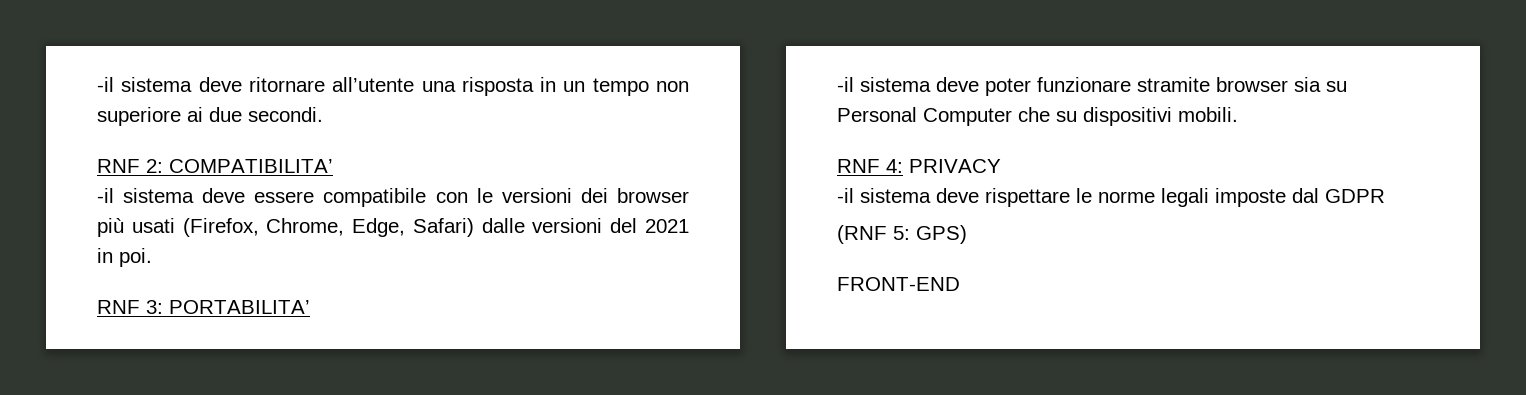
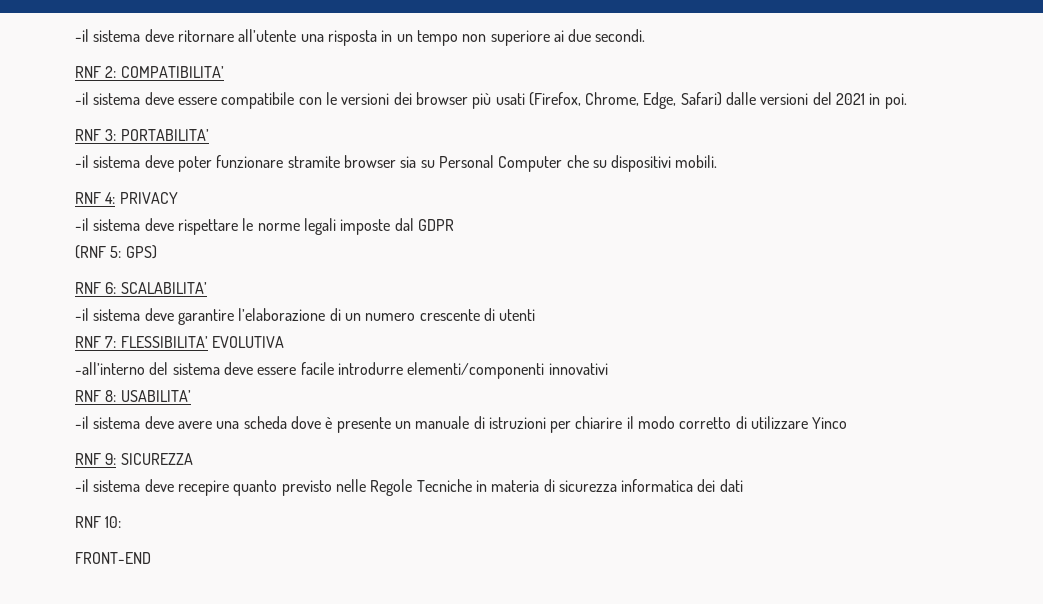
(967, 234) none -> [75,282,207,294] [75,308,536,325] [75,336,284,348] [75,362,608,379] [75,390,191,402] [75,416,848,433] [75,453,193,465] [75,479,743,496] [75,516,122,528] // RNF 6: SCALABILITA’ // -il sistema deve garantire l’elaborazione di un numero crescente di utenti // RNF 7: FLESSIBILITA’ EVOLUTIVA // -all’interno del sistema deve essere facile introdurre elementi/componenti innovativi // RNF 8: USABILITA’ // -il sistema deve avere una scheda dove è presente un manuale di istruzioni per chiarire il modo corretto di utilizzare Yinco // RNF 9: SICUREZZA // -il sistema deve recepire quanto previsto nelle Regole Tecniche in materia di sicurezza informatica dei dati // RNF 10:

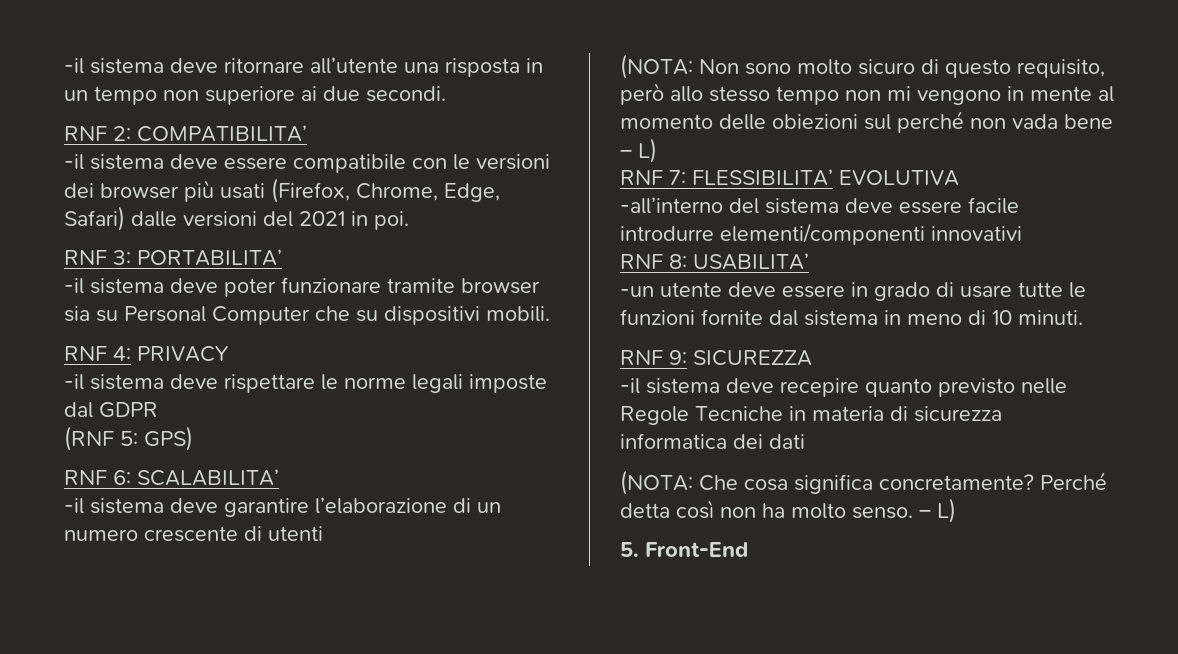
[287,156,340,168] stramite -> [387,278,455,293] tramite
(536, 315) none -> [620,54,1105,79] [620,83,1114,105] [620,111,1113,133] [620,138,657,163] // (NOTA: Non sono molto sicuro di questo requisito, però allo stesso tempo non mi vengono in mente al momento delle obiezioni sul perché non vada bene – L)
[75,416,848,433] -il sistema deve avere una scheda dove è presente un manuale di istruzioni per chiarire il modo corretto di utilizzare Yinco -> [620,282,1086,301] [620,309,1083,326] -un utente deve essere in grado di usare tutte le funzioni fornite dal sistema in meno di 10 minuti.
[75,516,122,528] [75,552,151,564] RNF 10: // FRONT-END -> [620,470,1107,495] [620,498,956,523] [620,542,748,557] (NOTA: Che cosa significa concretamente? Perché detta così non ha molto senso. – L) // 5. Front-End

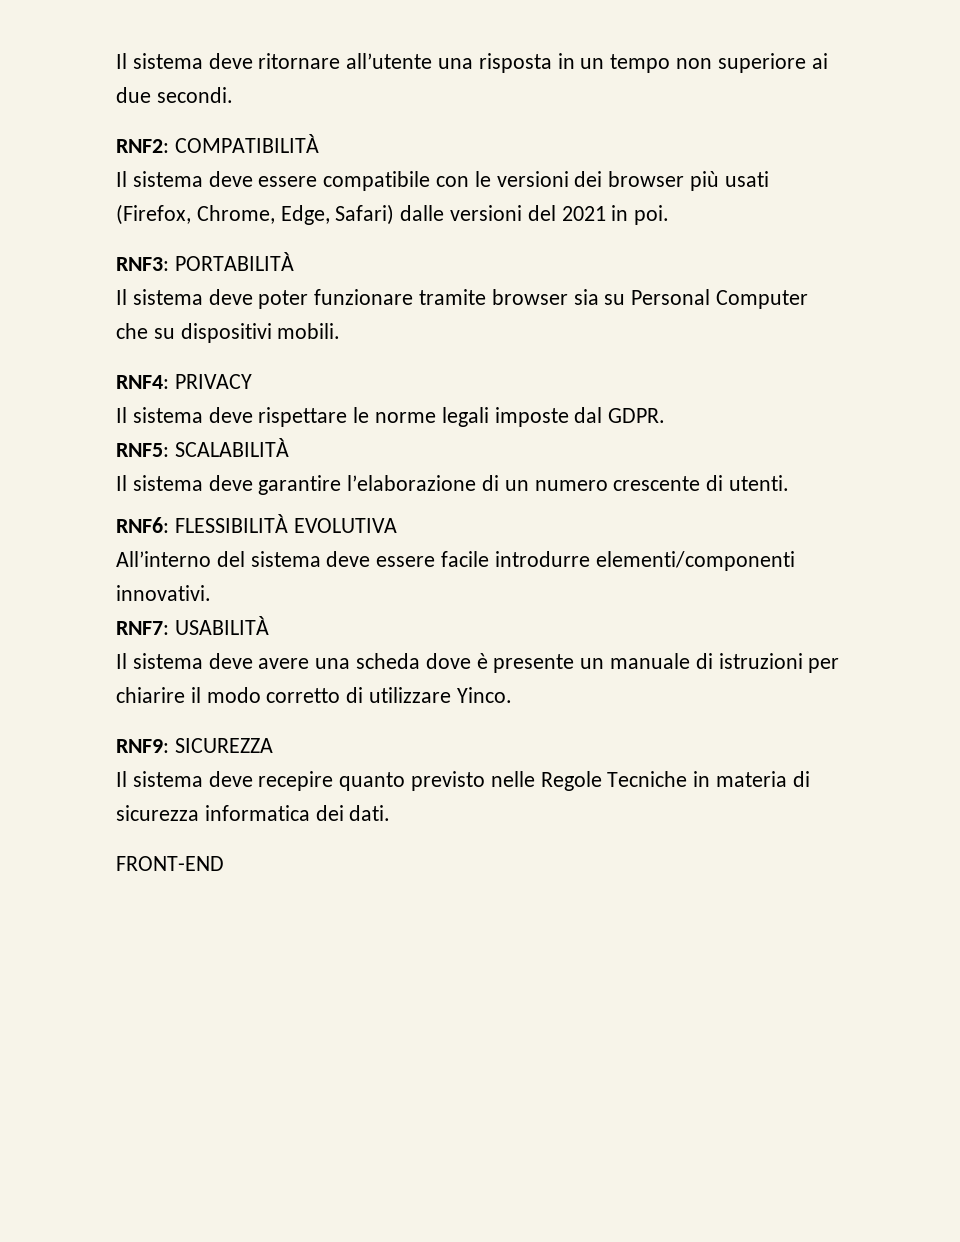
[64,58,84,74] -il -> [116,53,127,69] Il
[64,125,307,142] [64,154,84,170] RNF 2: COMPATIBILITA’ // -il -> [116,134,319,153] [116,171,127,187] RNF2: COMPATIBILITÀ // Il
[64,249,282,266] [64,278,84,294] RNF 3: PORTABILITA’ // -il -> [116,252,294,271] [116,289,127,305] RNF3: PORTABILITÀ // Il
[64,346,131,361] RNF 4: -> [116,375,169,389] RNF4:
[64,374,84,390] -il -> [116,407,127,423] Il
[99,402,158,418] [64,426,193,451] [64,469,279,486] [64,498,84,514] GDPR // (RNF 5: GPS) // RNF 6: SCALABILITA’ // -il -> [608,408,666,423] [116,438,289,457] [116,475,127,491] GDPR. // RNF5: SCALABILITÀ // Il
[268,526,323,541] [620,54,1105,79] [620,83,1114,105] [620,111,1113,133] [620,138,657,163] [620,169,833,186] utenti // (NOTA: Non sono molto sicuro di questo requisito, però allo stesso tempo non mi vengono in mente al momento delle obiezioni sul perché non vada bene – L) // RNF 7: FLESSIBILITA’ -> [729,475,790,491] [116,514,288,533] utenti. // RNF6: FLESSIBILITÀ
[620,197,723,214] -all’interno -> [116,551,211,567] All’interno
[931,226,1022,241] [620,253,809,270] [620,282,1086,301] [620,309,1083,326] [620,350,687,365] innovativi // RNF 8: USABILITA’ // -un utente deve essere in grado di usare tutte le funzioni fornite dal sistema in meno di 10 minuti. // RNF 9: -> [116,585,211,601] [116,616,269,635] [116,653,840,673] [116,687,512,703] [116,739,169,753] innovativi. // RNF7: USABILITÀ // Il sistema deve avere una scheda dove è presente un manuale di istruzioni per chiarire il modo corretto di utilizzare Yinco. // RNF9:
[620,378,640,394] -il -> [116,771,127,787] Il
[769,434,805,449] [620,470,1107,495] [620,498,956,523] [620,542,748,557] dati // (NOTA: Che cosa significa concretamente? Perché detta così non ha molto senso. – L) // 5. Front-End -> [349,805,391,821] [116,856,224,871] dati. // FRONT-END

